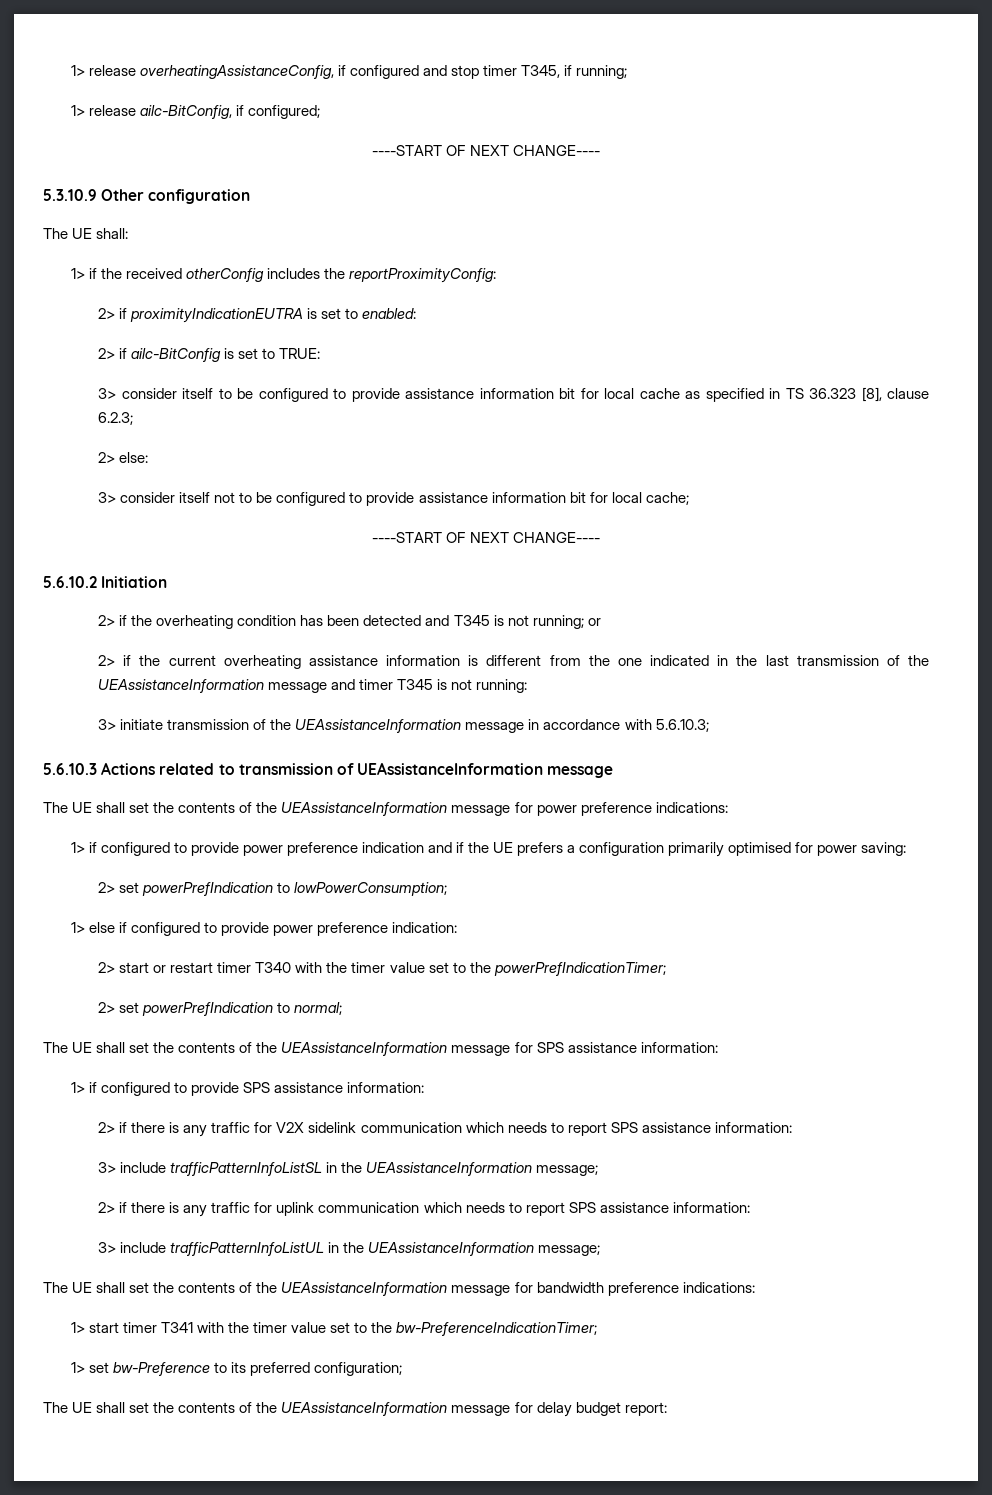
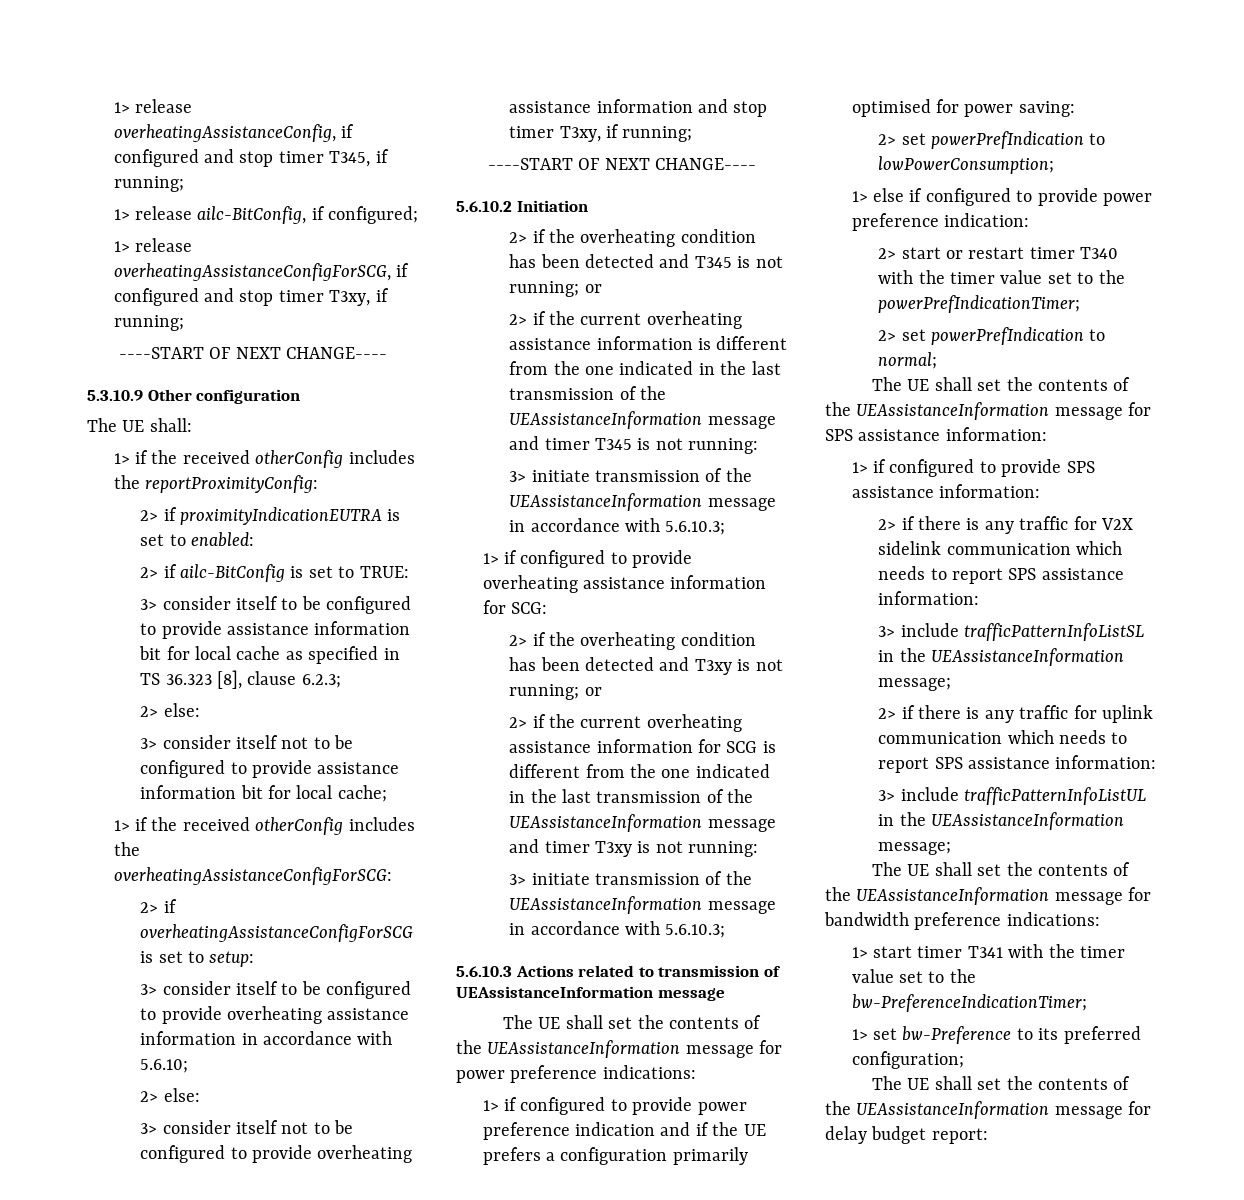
(320, 112) none -> [113,238,192,252] [113,263,409,281] [113,288,389,306] [113,315,184,331] // 1> release overheatingAssistanceConfigForSCG, if configured and stop timer T3xy, if running;
(689, 498) none -> [113,817,415,835] [113,842,140,856] [113,867,392,885] [140,899,177,913] [140,924,414,942] [140,951,255,967] [140,981,412,999] [140,1006,410,1024] [140,1031,393,1045] [140,1059,189,1073] [140,1088,200,1102] [140,1120,354,1134] [140,1145,413,1163] [509,99,768,117] [509,124,693,142] // 1> if the received otherConfig includes the overheatingAssistanceConfigForSCG: // 2> if overheatingAssistanceConfigForSCG is set to setup: // 3> consider itself to be configured to provide overheating assistance information in accordance with 5.6.10; // 2> else: // 3> consider itself not to be configured to provide overheating assistance information and stop timer T3xy, if running;
(709, 725) none -> [482,550,693,568] [482,575,767,593] [482,600,547,614] [509,632,756,650] [509,657,783,675] [509,684,602,700] [509,714,742,732] [509,739,776,753] [509,764,770,778] [509,789,754,803] [509,814,776,832] [509,839,759,857] [509,871,752,885] [509,896,776,914] [509,921,726,938] // 1> if configured to provide overheating assistance information for SCG: // 2> if the overheating condition has been detected and T3xy is not running; or // 2> if the current overheating assistance information for SCG is different from the one indicated in the last transmission of the UEAssistanceInformation message and timer T3xy is not running: // 3> initiate transmission of the UEAssistanceInformation message in accordance with 5.6.10.3;

